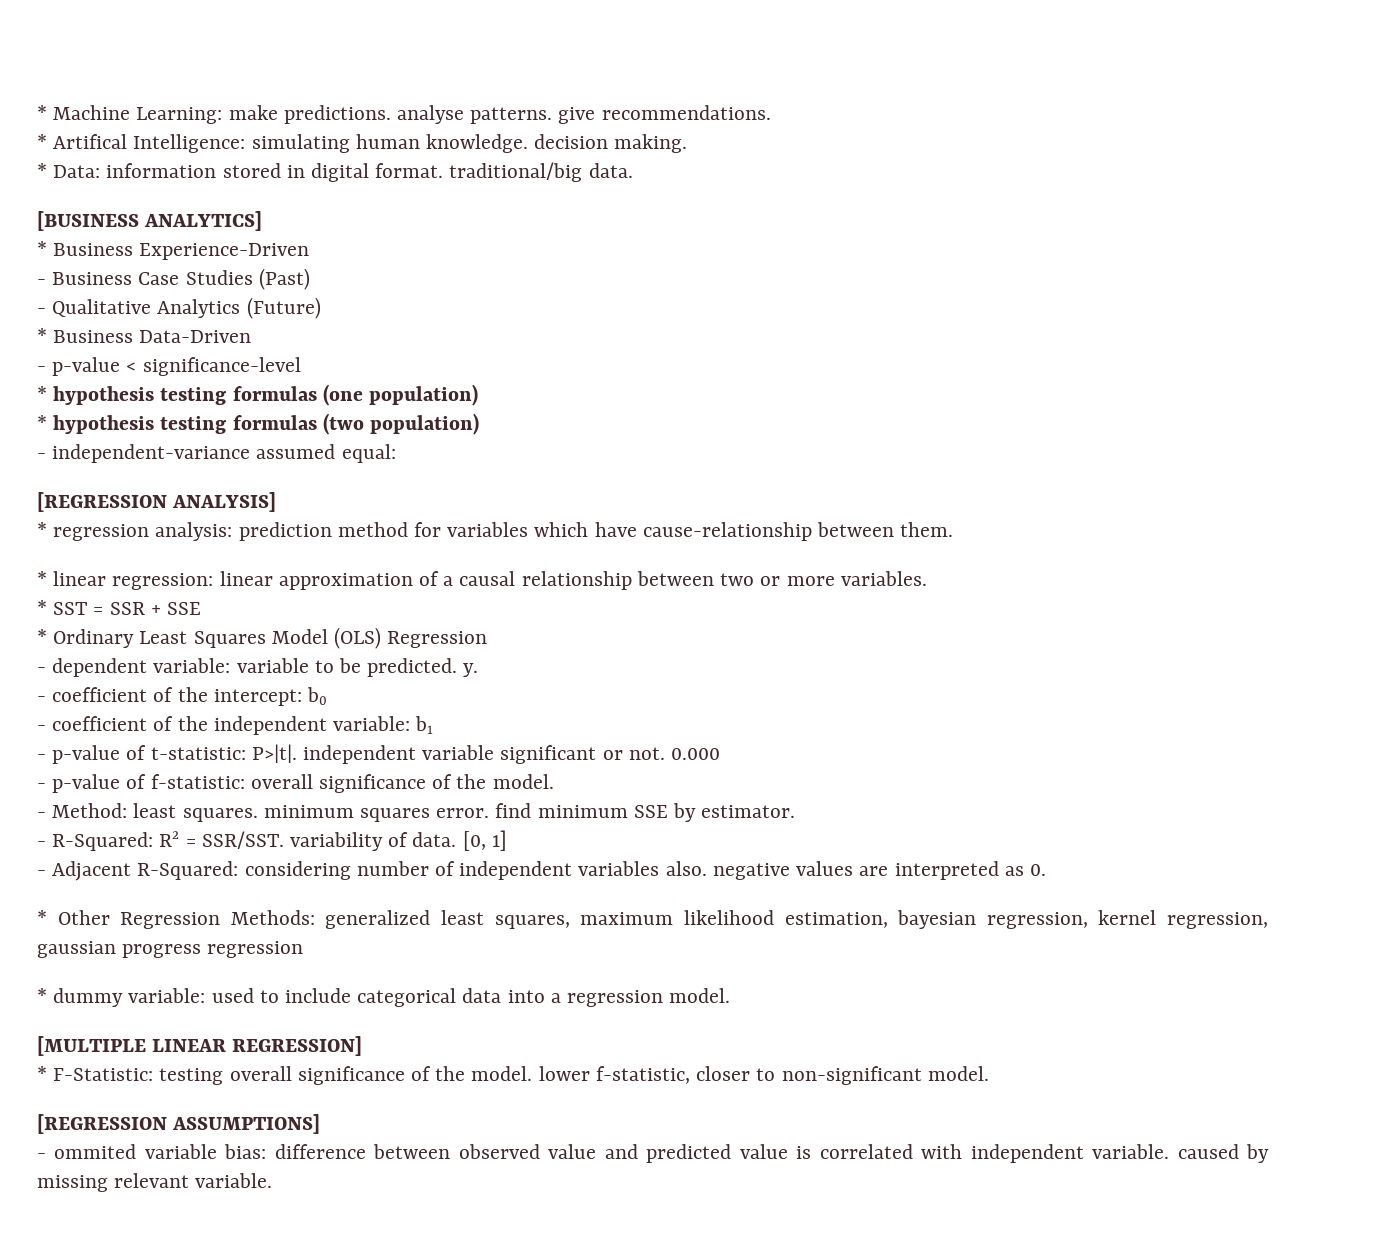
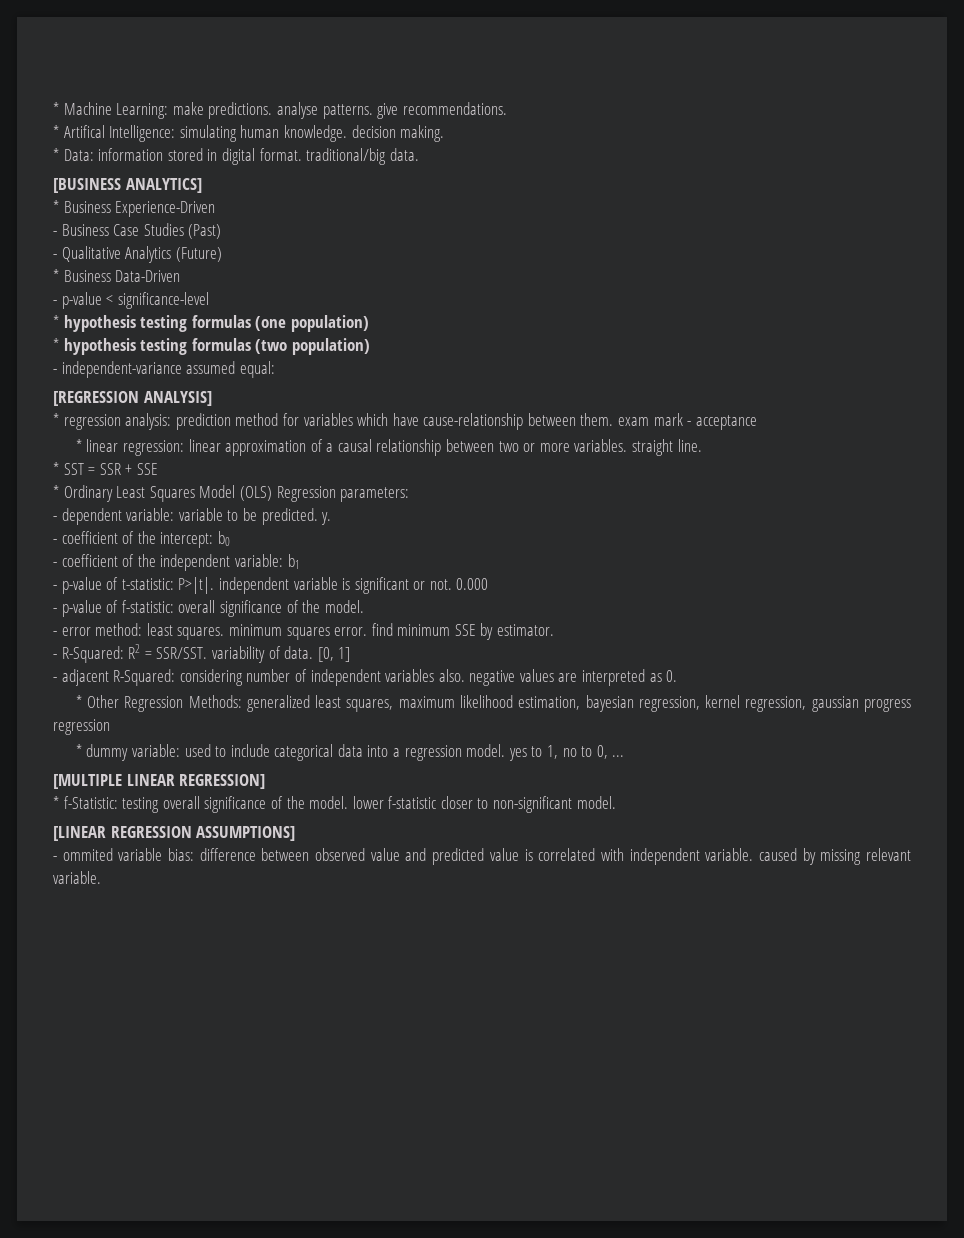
(954, 529) none -> [618,413,757,430] exam mark - acceptance
(927, 578) none -> [632,439,702,456] straight line.
(488, 639) none -> [340,487,410,502] parameters:
(495, 752) none -> [342,578,351,590] is
[52,803,128,818] Method: -> [61,623,143,636] error method:
[52,861,132,881] Adjacent -> [61,669,109,686] adjacent
(731, 995) none -> [508,745,625,761] yes to 1, no to 0, ...
[53,1068,154,1081] F-Statistic: -> [63,796,118,809] f-Statistic:
[595,1066,690,1084] f-statistic, -> [388,796,437,809] f-statistic
[37,1114,167,1134] [REGRESSION -> [53,826,192,841] [LINEAR REGRESSION

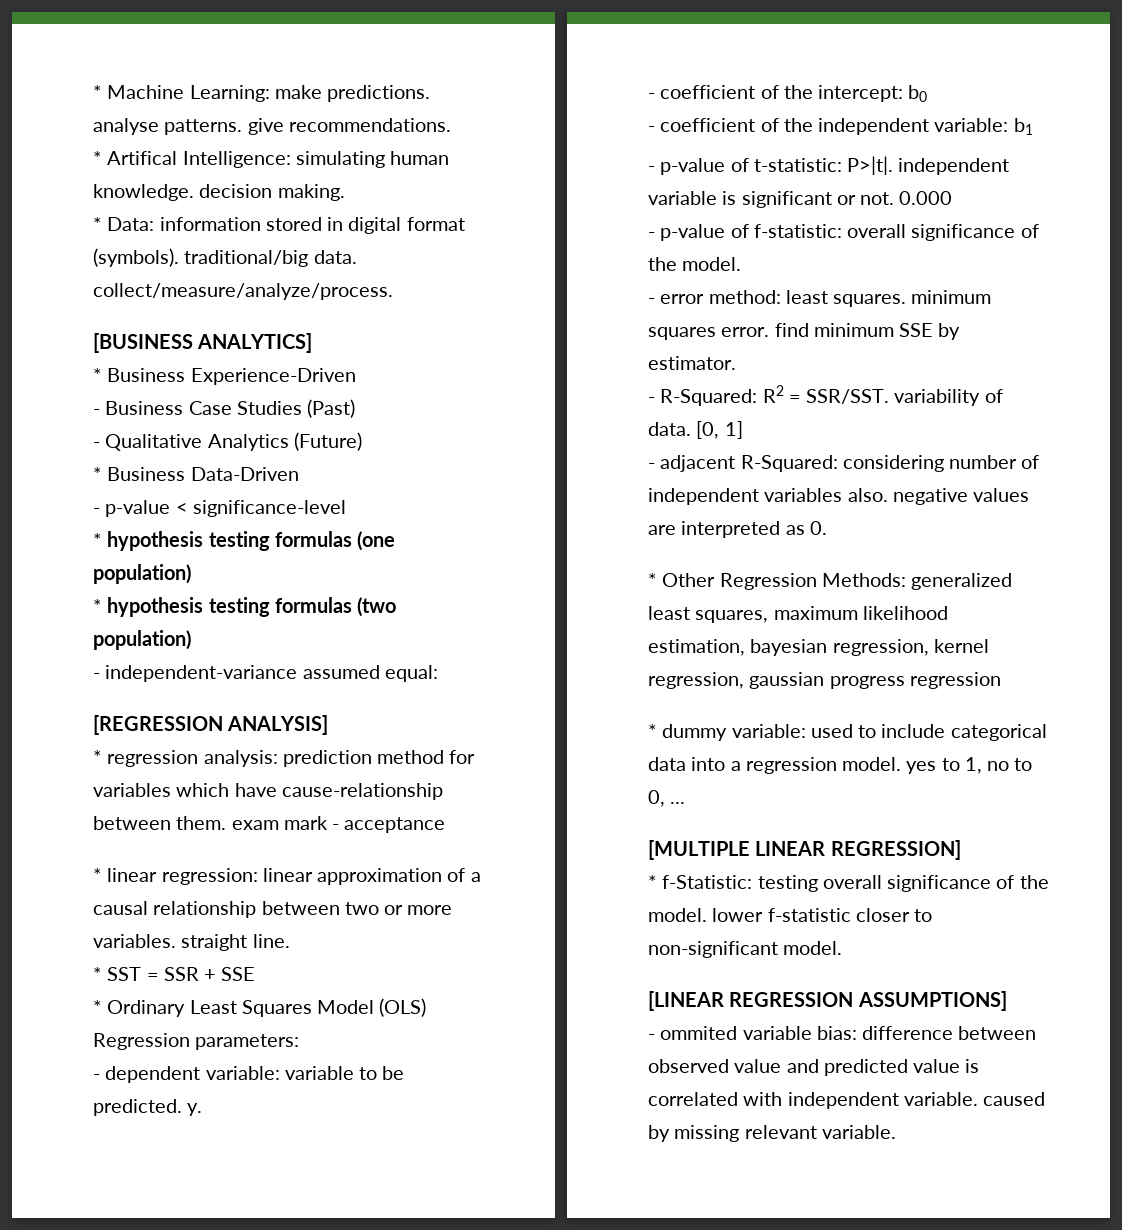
[259,148,302,161] format. -> [406,217,465,231] [93,248,179,267] format (symbols).
(419, 154) none -> [93,283,393,300] collect/measure/analyze/process.

